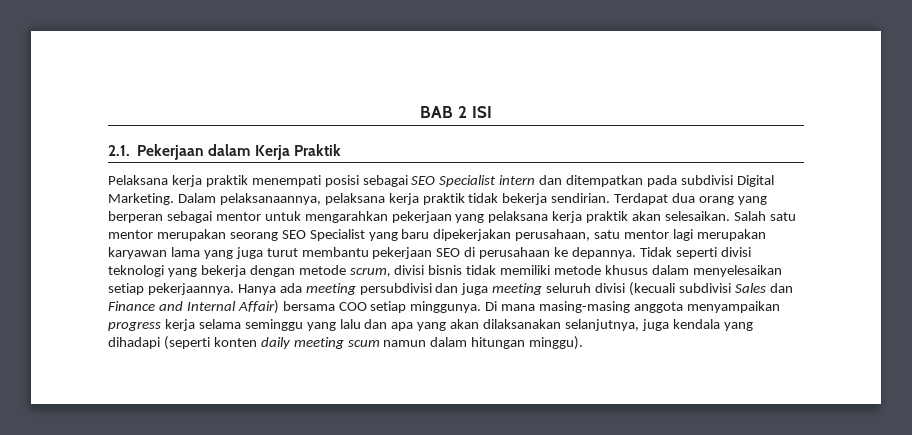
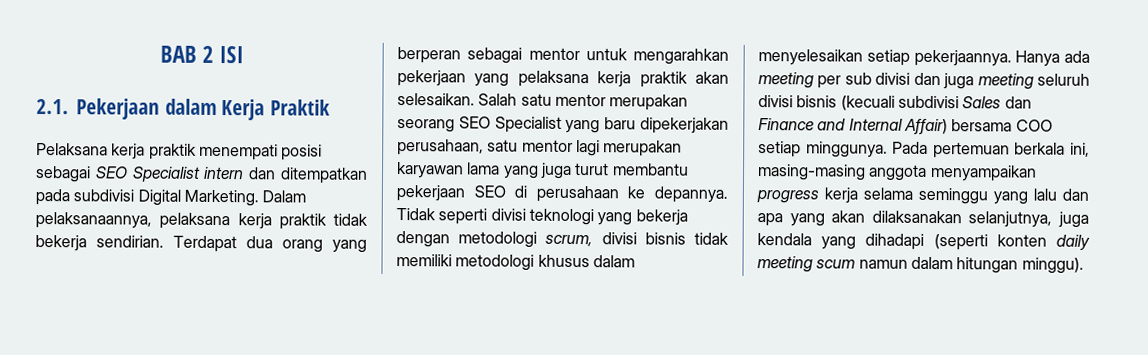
[298,265,346,275] metode -> [458,231,538,248] metodologi
[554,265,602,275] metode -> [455,254,535,271] metodologi
[359,283,432,295] persubdivisi -> [817,72,911,89] per sub divisi
(626, 288) none -> [796,95,838,108] bisnis
[485,301,536,311] Di mana -> [892,141,1090,159] Pada pertemuan berkala ini,

